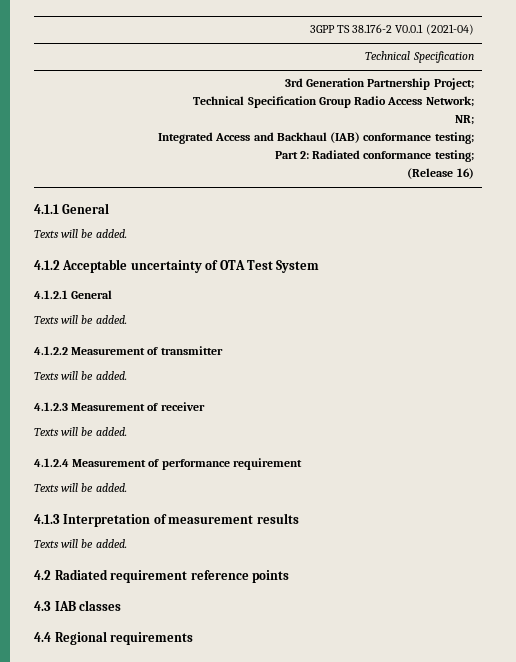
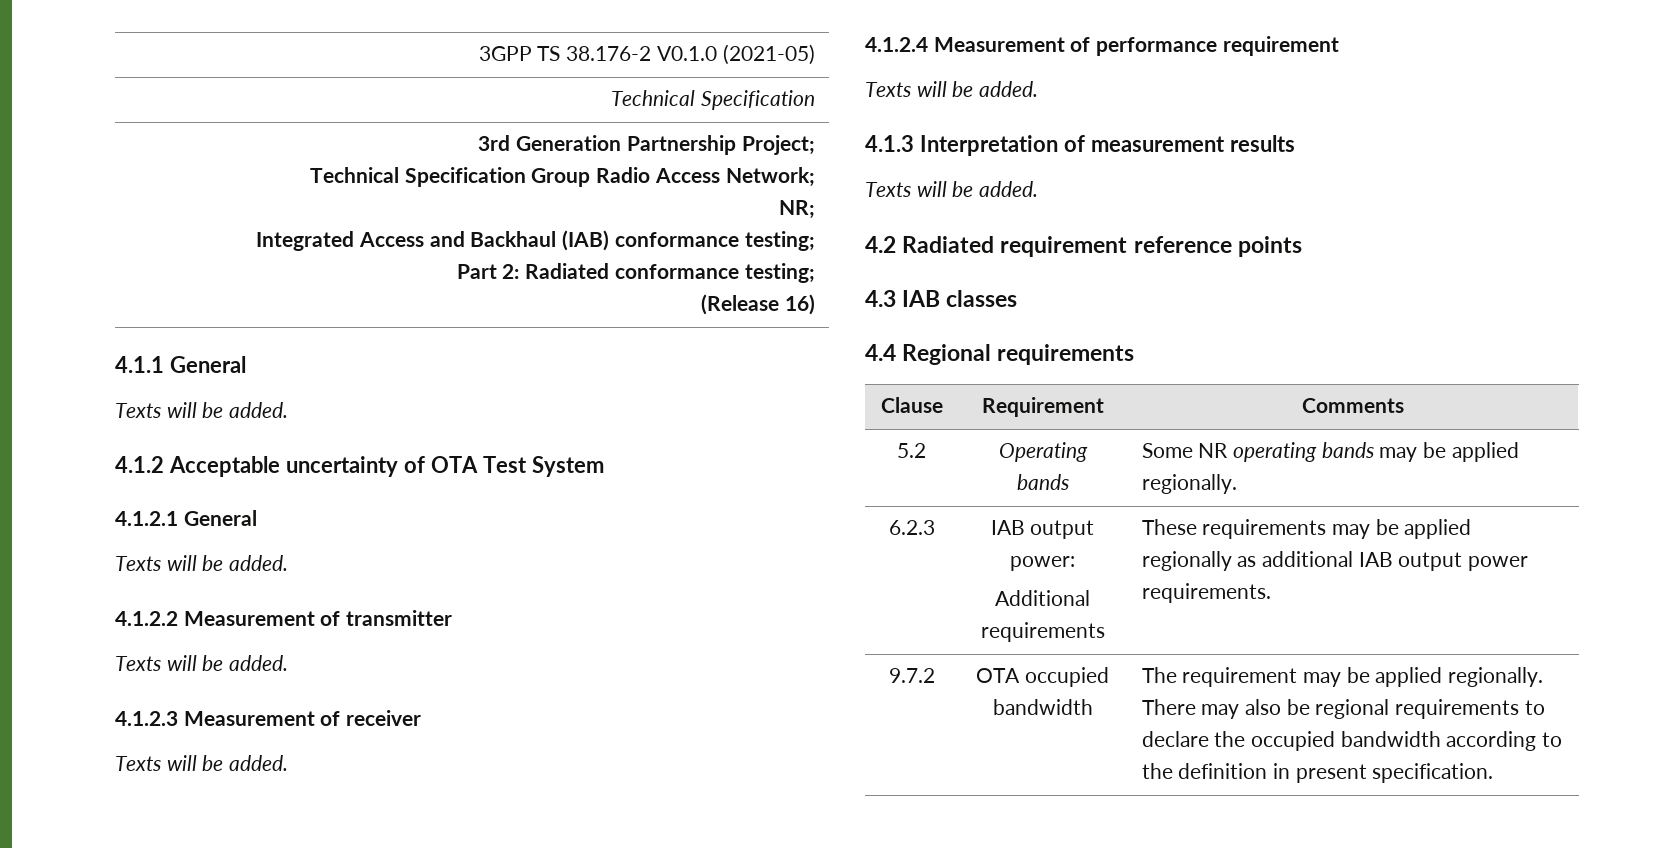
[395,24,474,35] V0.0.1 (2021-04) -> [656,44,815,65] V0.1.0 (2021-05)
(194, 638) none -> [880,397,943,413] [981,397,1104,417] [1302,398,1404,413] [897,443,926,458] [998,442,1088,462] [1016,474,1069,490] [1141,442,1519,462] [1141,474,1237,494] [888,520,935,535] [990,520,1095,539] [1010,556,1075,571] [995,590,1090,606] [980,622,1105,642] [1141,519,1472,539] [1141,551,1528,571] [1141,583,1271,603] [888,668,935,683] [976,667,1109,687] [992,699,1093,715] [1141,667,1543,687] [1141,699,1545,719] [1141,731,1562,751] [1141,763,1494,783] // Clause | Requirement | Comments // 5.2 | Operating bands | Some NR operating bands may be applied regionally. // 6.2.3 | IAB output power: // Additional requirements | These requirements may be applied regionally as additional IAB output power requirements. // 9.7.2 | OTA occupied bandwidth | The requirement may be applied regionally. There may also be regional requirements to declare the occupied bandwidth according to the definition in present specification.

